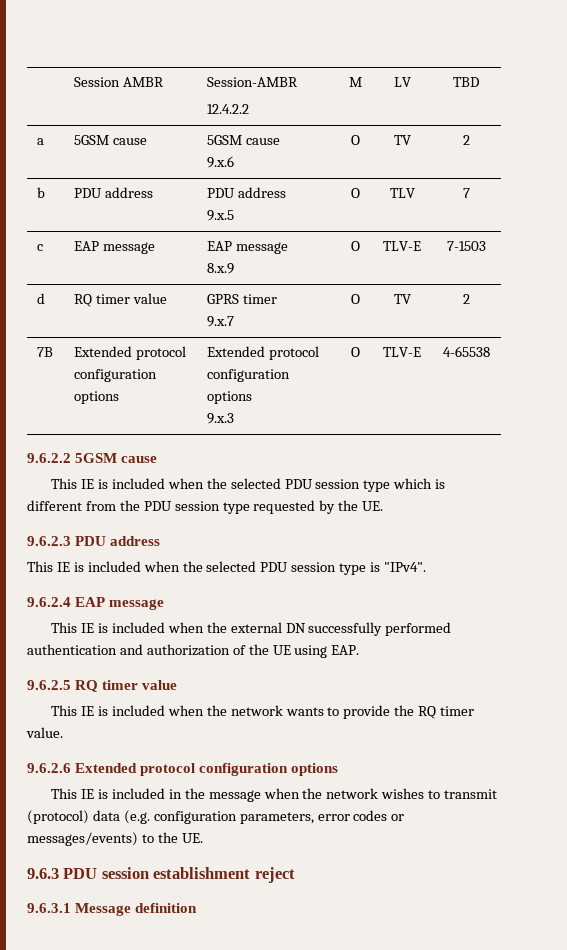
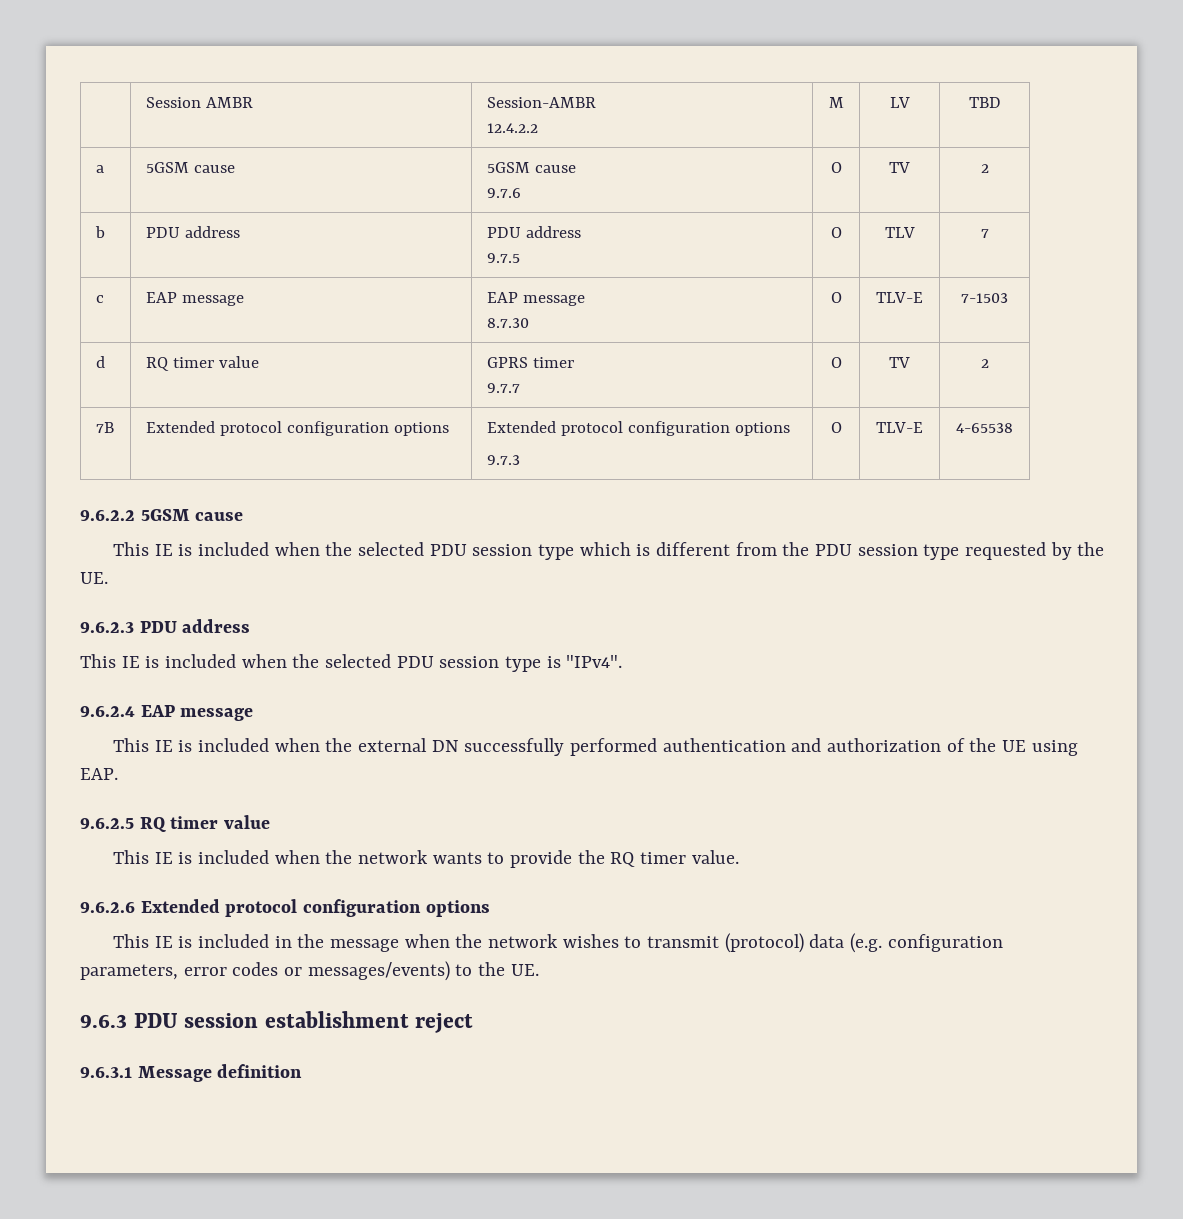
[207,156,235,168] 9.x.6 -> [486,188,521,198] 9.7.6
[207,210,235,221] 9.x.5 -> [486,253,520,263] 9.7.5
[207,263,235,274] 8.x.9 -> [486,318,529,328] 8.7.30
[207,316,235,327] 9.x.7 -> [486,383,520,393] 9.7.7
[207,413,235,424] 9.x.3 -> [486,455,520,465] 9.7.3

